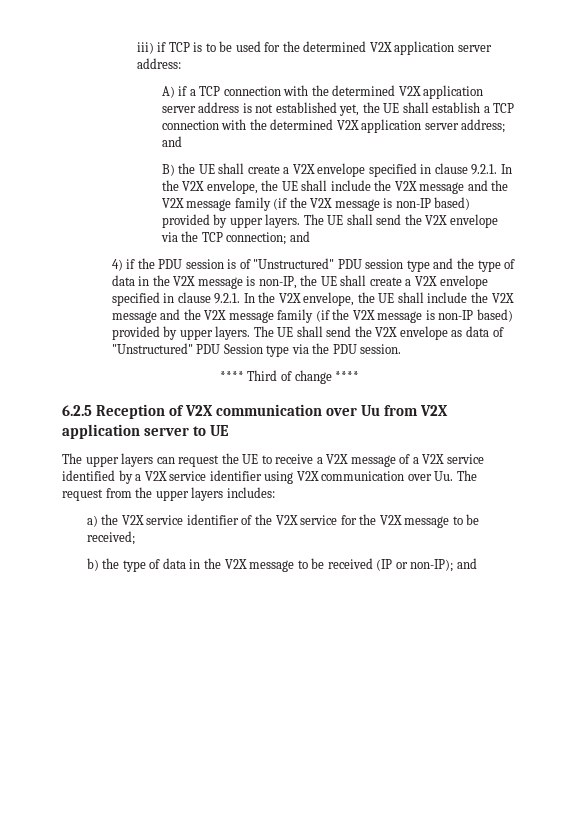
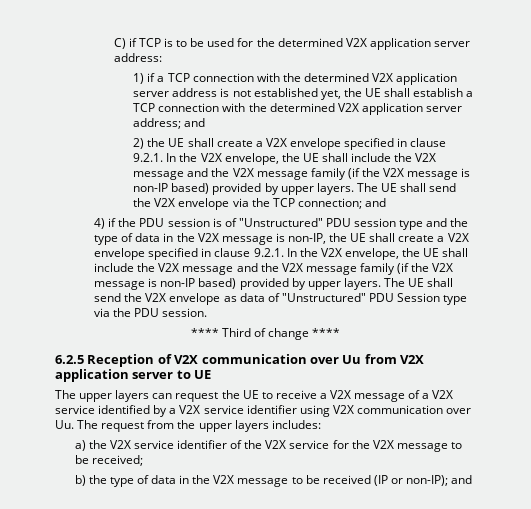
[136,42,154,54] iii) -> [113,38,126,49] C)
[161,86,175,98] A) -> [133,73,145,84] 1)
[161,164,175,176] B) -> [133,138,145,149] 2)

